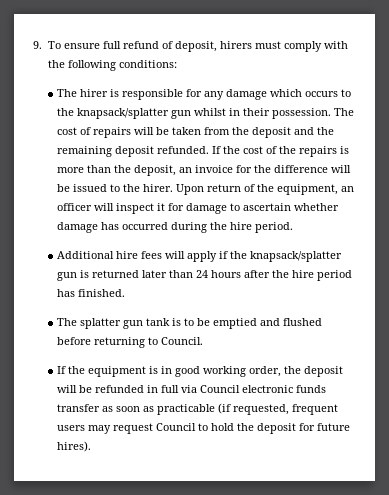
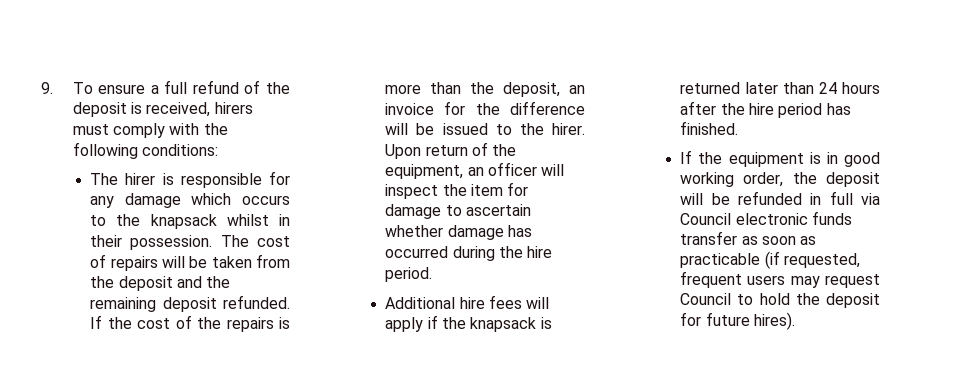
(100, 46) none -> [150,85,159,94] a
[174,41,217,52] deposit, -> [266,82,290,94] [72,102,211,117] the deposit is received,
[77,108,192,119] knapsack/splatter gun -> [150,214,217,229] knapsack
[157,203,166,211] it -> [442,184,503,196] the item
[250,251,343,262] [57,272,78,281] knapsack/splatter gun -> [470,317,537,332] knapsack
[57,318,323,329] [57,337,204,348] // The splatter gun tank is to be emptied and flushed before returning to Council. -> (739, 128) none

